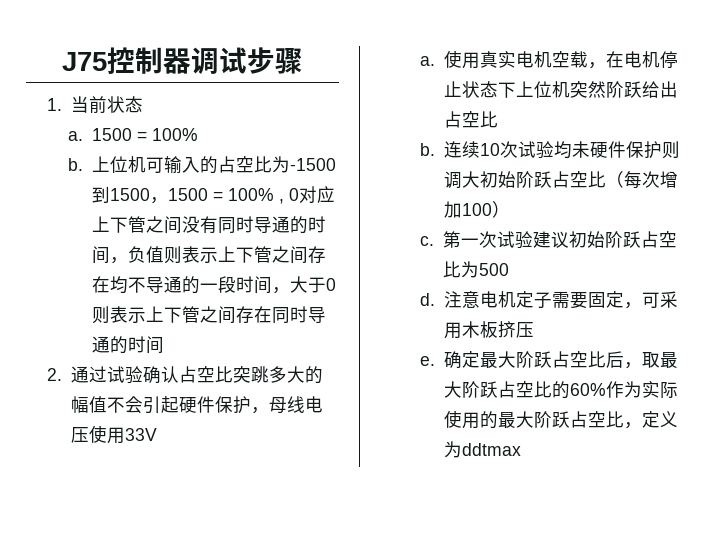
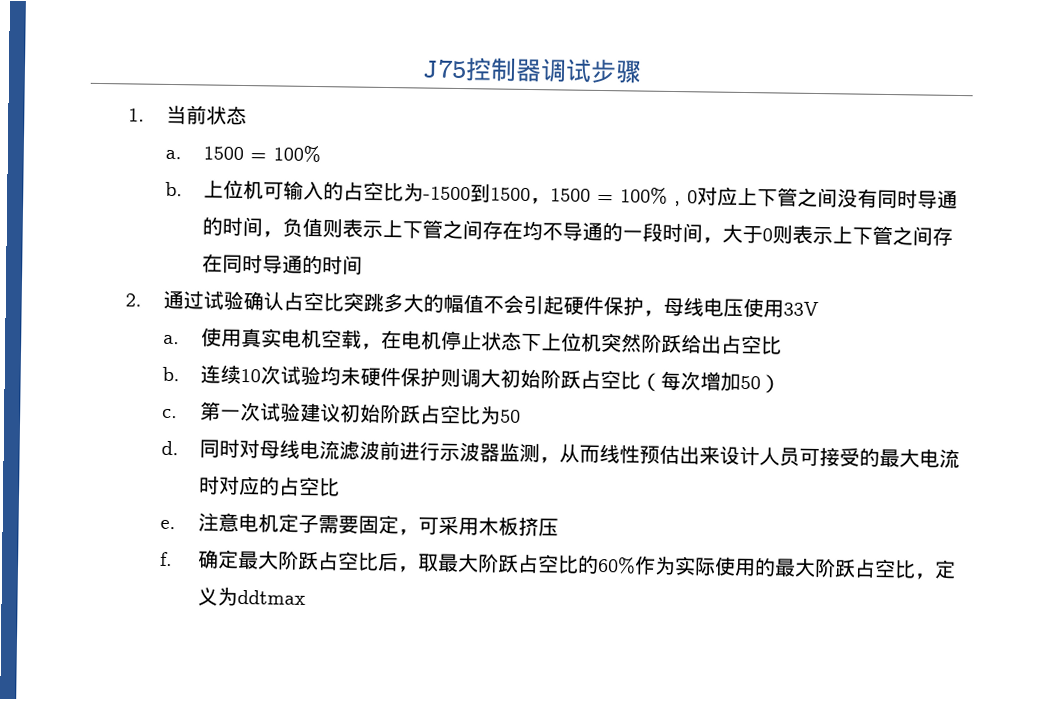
[461,203,492,216] 100 -> [739,375,761,390] 50
[478,263,509,276] [420,293,436,306] 500 // d. -> [499,409,521,423] [160,438,960,469] [198,475,340,497] [159,519,176,530] 50 // d.同时对母线电流滤波前进行示波器监测，从而线性预估出来设计人员可接受的最大电流时对应的占空比 // e.
[420,356,436,366] e. -> [159,551,173,567] f.

